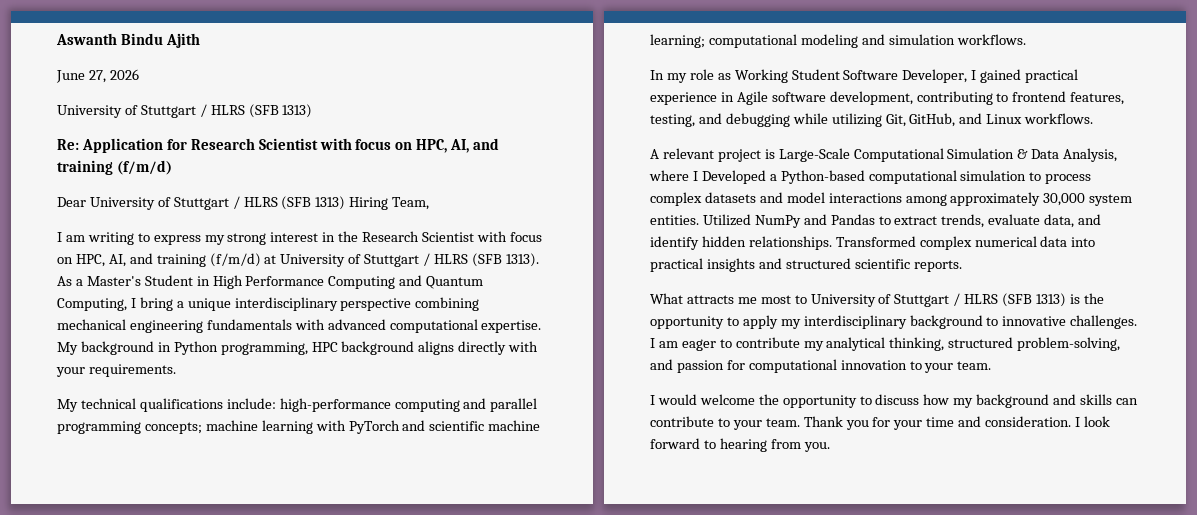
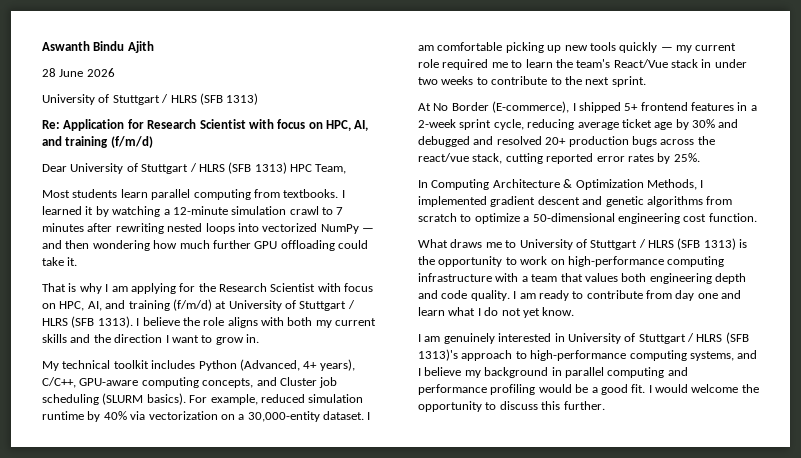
[56,70,106,83] June 27, -> [42,68,84,77] 28 June
[349,197,389,210] Hiring -> [290,164,312,172] HPC
[57,232,336,245] I am writing to express my strong interest in -> [42,189,345,200] [42,206,344,217] [42,223,374,234] [42,240,368,251] [42,257,78,266] [42,283,196,294] Most students learn parallel computing from textbooks. I learned it by watching a 12-minute simulation crawl to 7 minutes after rewriting nested loops into vectorized NumPy — and then wondering how much further GPU offloading could take it. // That is why I am applying for
[57,275,484,289] [57,297,480,311] [57,319,542,333] [57,341,539,355] [56,364,176,377] [57,398,538,412] [57,420,541,434] [650,34,1026,48] [650,69,1079,83] [650,91,1125,105] [650,113,1094,127] [650,148,1118,162] [649,170,1092,184] [650,192,1133,206] [650,214,1102,228] [650,236,1096,250] [650,258,962,272] [650,293,791,304] As a Master's Student in High Performance Computing and Quantum Computing, I bring a unique interdisciplinary perspective combining mechanical engineering fundamentals with advanced computational expertise. My background in Python programming, HPC background aligns directly with your requirements. // My technical qualifications include: high-performance computing and parallel programming concepts; machine learning with PyTorch and scientific machine learning; computational modeling and simulation workflows. // In my role as Working Student Software Developer, I gained practical experience in Agile software development, contributing to frontend features, testing, and debugging while utilizing Git, GitHub, and Linux workflows. // A relevant project is Large-Scale Computational Simulation & Data Analysis, where I Developed a Python-based computational simulation to process complex datasets and model interactions among approximately 30,000 system entities. Utilized NumPy and Pandas to extract trends, evaluate data, and identify hidden relationships. Transformed complex numerical data into practical insights and structured scientific reports. // What attracts me most -> [136,317,377,328] [42,334,259,345] [42,359,355,371] [42,377,338,388] [42,393,364,405] [42,411,371,422] [418,42,737,53] [418,59,747,70] [418,76,646,87] [418,101,757,113] [418,119,739,130] [418,136,715,147] [418,153,700,164] [418,179,704,190] [418,196,733,207] [418,213,757,224] [418,239,502,248] I believe the role aligns with both my current skills and the direction I want to grow in. // My technical toolkit includes Python (Advanced, 4+ years), C/C++, GPU-aware computing concepts, and Cluster job scheduling (SLURM basics). For example, reduced simulation runtime by 40% via vectorization on a 30,000-entity dataset. I am comfortable picking up new tools quickly — my current role required me to learn the team's React/Vue stack in under two weeks to contribute to the next sprint. // At No Border (E-commerce), I shipped 5+ frontend features in a 2-week sprint cycle, reducing average ticket age by 30% and debugged and resolved 20+ production bugs across the react/vue stack, cutting reported error rates by 25%. // In Computing Architecture & Optimization Methods, I implemented gradient descent and genetic algorithms from scratch to optimize a 50-dimensional engineering cost function. // What draws me
[742,315,1138,329] [650,337,1121,351] [650,359,992,373] apply my interdisciplinary background to innovative challenges. I am eager to contribute my analytical thinking, structured problem-solving, and passion for computational innovation to your team. // -> [520,256,725,267] [418,273,746,284] [418,290,742,301] [418,307,575,318] [418,332,749,344] [418,349,758,361] [418,367,688,378] [418,384,646,395] work on high-performance computing infrastructure with a team that values both engineering depth and code quality. I am ready to contribute from day one and learn what I do not yet know. // I am genuinely interested in University of Stuttgart / HLRS (SFB 1313)'s approach to high-performance computing systems, and I believe my background in parallel computing and performance profiling would be a good fit.
[923,394,1138,408] [650,416,1110,430] [650,438,830,452] how my background and skills can contribute to your team. Thank you for your time and consideration. I look forward to hearing from you. -> [541,401,605,410] this further.

